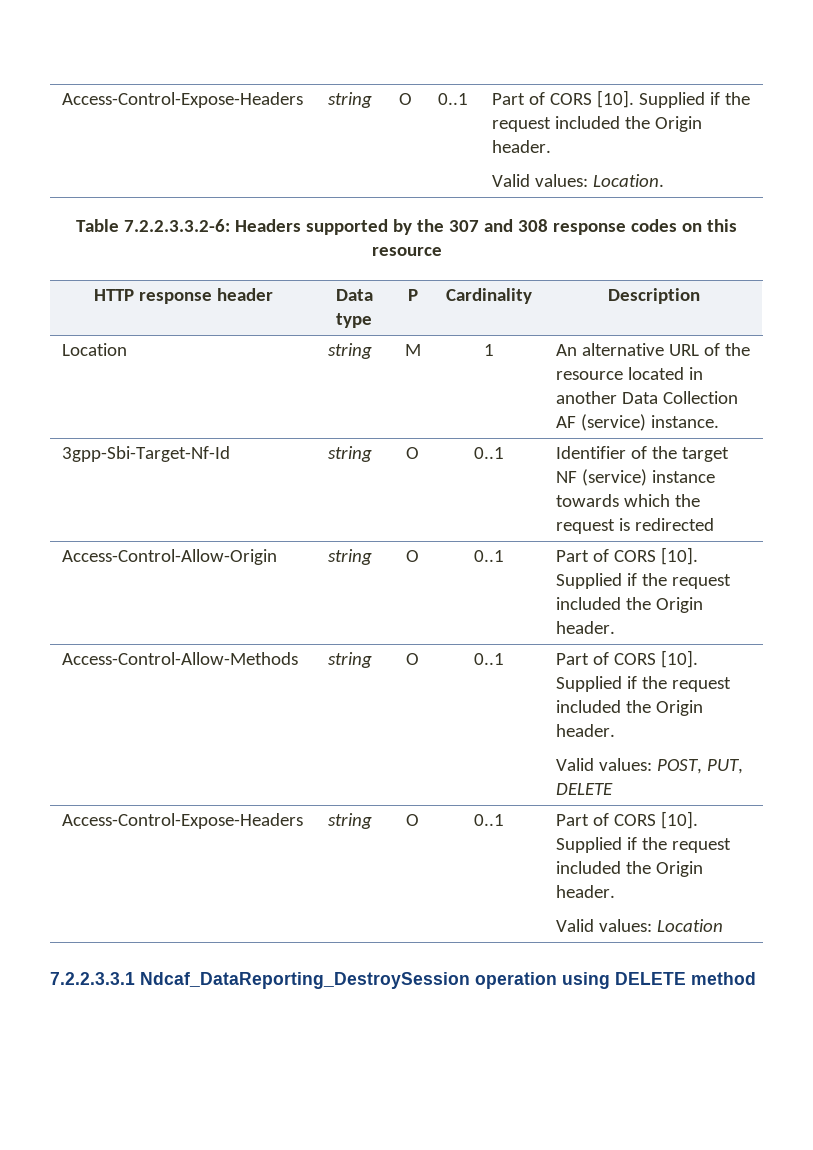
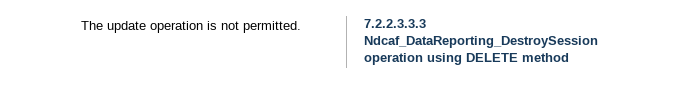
[62,92,304,108] [328,92,373,108] [399,93,412,105] [437,93,468,105] [492,90,751,108] [492,116,703,132] [492,140,552,153] [492,174,665,187] [76,219,737,235] [371,247,442,256] [94,288,273,304] [335,289,373,301] [336,313,372,328] [407,289,418,301] [446,288,532,304] [607,288,700,304] [62,343,128,356] [328,343,373,359] [404,344,421,356] [484,344,494,356] [556,343,751,356] [556,367,704,380] [556,391,739,404] [556,414,720,431] [62,446,231,462] [328,446,373,462] [406,447,419,459] [474,447,504,459] [556,446,730,462] [556,469,716,486] [556,494,701,507] [556,518,715,534] [62,549,278,565] [328,549,373,565] [406,550,419,562] [474,550,504,562] [556,547,699,565] [556,573,732,589] [556,597,704,613] [556,621,616,634] [62,652,299,665] [328,652,373,668] [406,653,419,665] [474,653,504,665] [556,650,699,668] [556,676,732,692] [556,700,704,716] [556,724,616,737] [556,758,744,774] [556,783,614,795] [62,813,304,829] [328,813,373,829] [406,814,419,826] [474,814,504,826] [556,811,699,829] [556,837,732,853] [556,861,704,877] [556,885,616,898] [556,919,724,932] [50,972,135,985] Access-Control-Expose-Headers | string | O | 0..1 | Part of CORS [10]. Supplied if the request included the Origin header. // Valid values: Location. // Table 7.2.2.3.3.2-6: Headers supported by the 307 and 308 response codes on this resource // HTTP response header | Data type | P | Cardinality | Description // Location | string | M | 1 | An alternative URL of the resource located in another Data Collection AF (service) instance. // 3gpp-Sbi-Target-Nf-Id | string | O | 0..1 | Identifier of the target NF (service) instance towards which the request is redirected // Access-Control-Allow-Origin | string | O | 0..1 | Part of CORS [10]. Supplied if the request included the Origin header. // Access-Control-Allow-Methods | string | O | 0..1 | Part of CORS [10]. Supplied if the request included the Origin header. // Valid values: POST, PUT, DELETE // Access-Control-Expose-Headers | string | O | 0..1 | Part of CORS [10]. Supplied if the request included the Origin header. // Valid values: Location // 7.2.2.3.3.1 -> [81,21,302,33] [364,19,426,28] The update operation is not permitted. // 7.2.2.3.3.3

